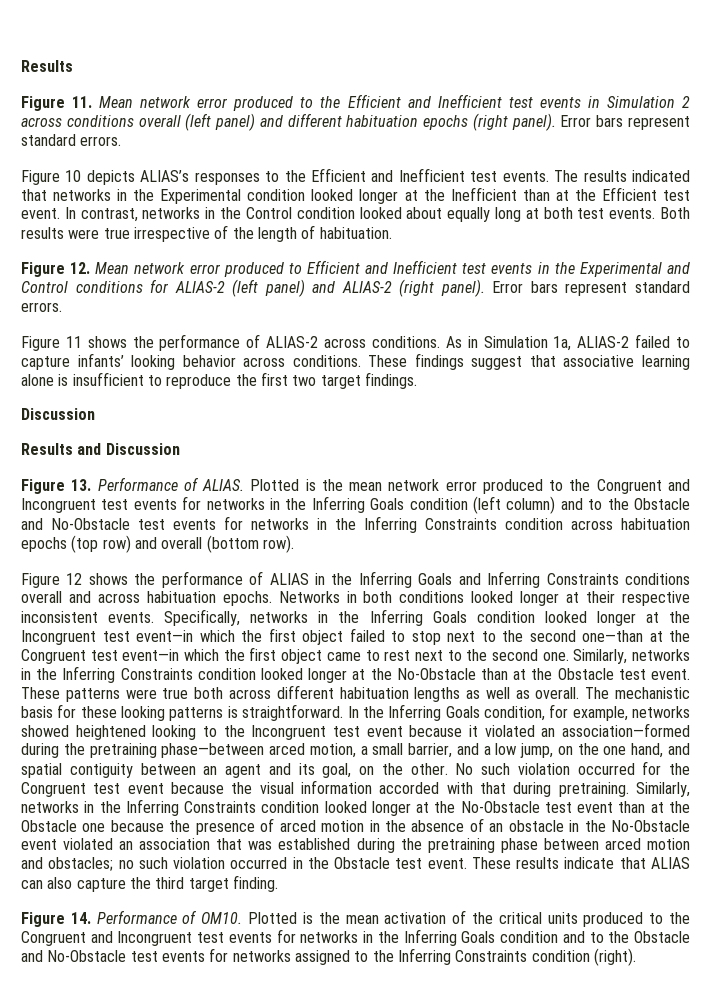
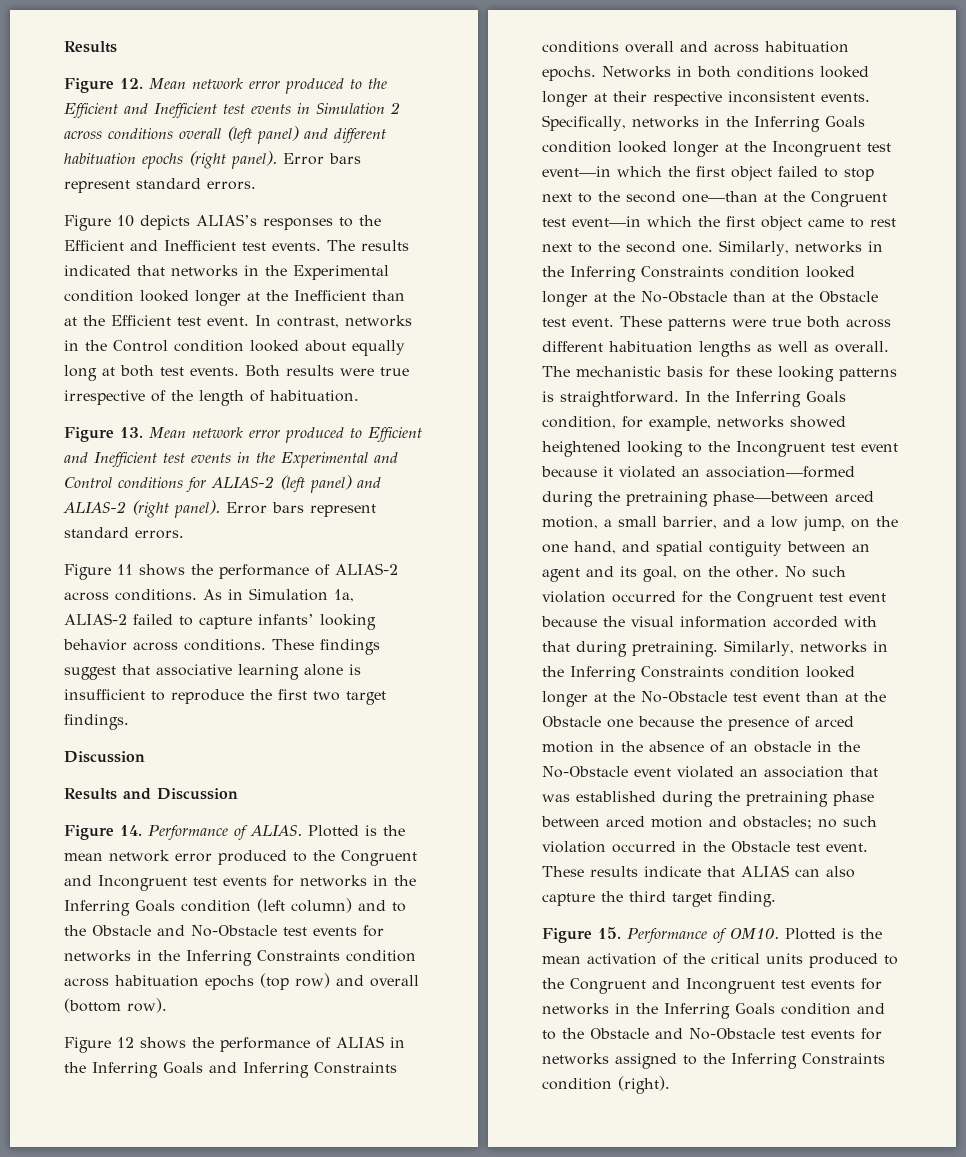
[72,96,93,108] 11. -> [120,78,143,89] 12.
[70,262,91,274] 12. -> [120,427,143,438] 13.
[71,479,92,491] 13. -> [120,825,142,836] 14.
[70,912,91,924] 14. -> [598,927,621,939] 15.

